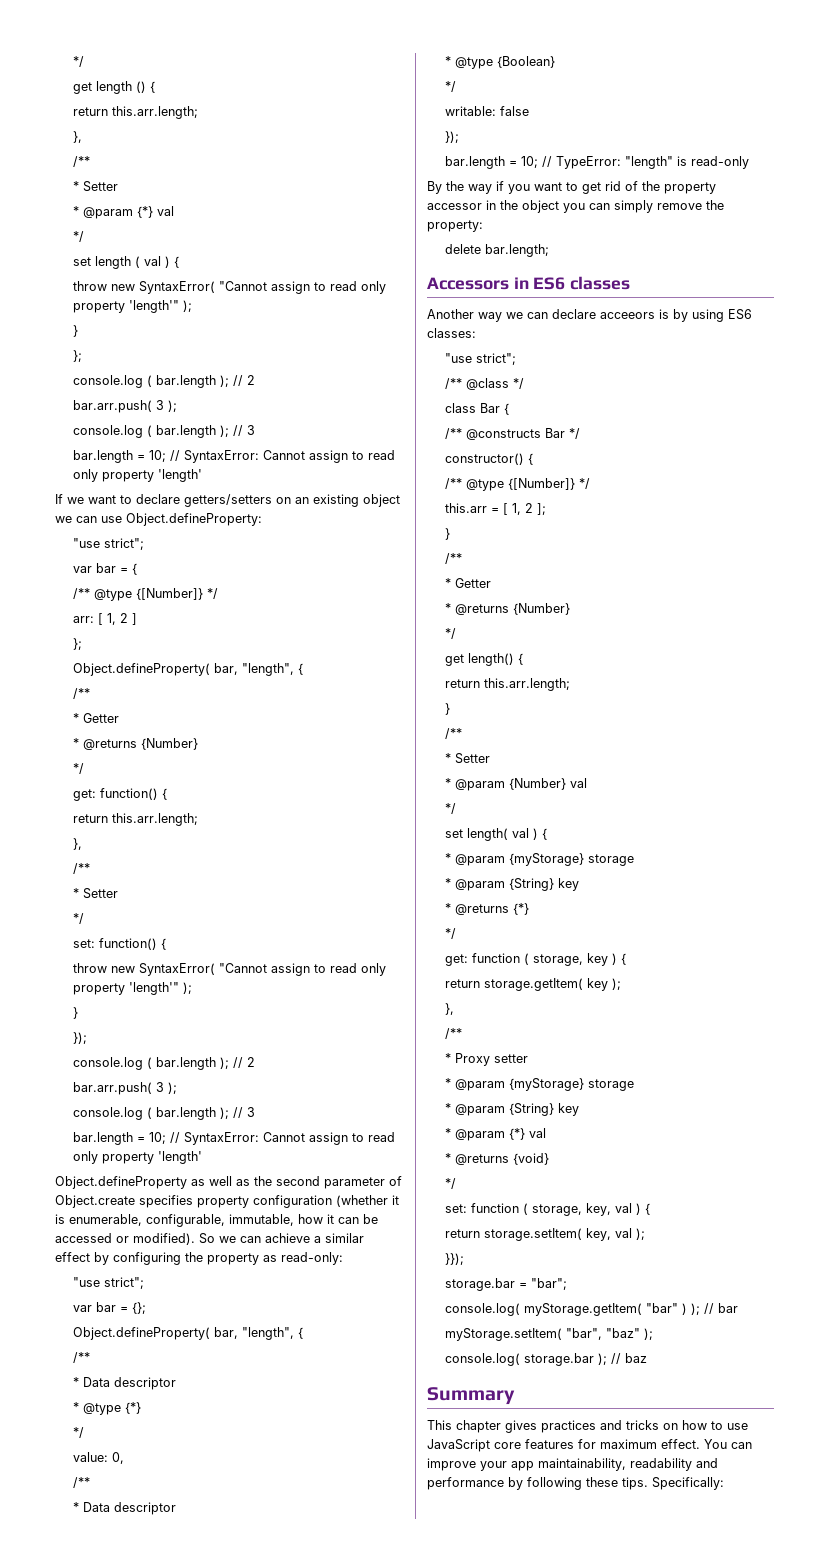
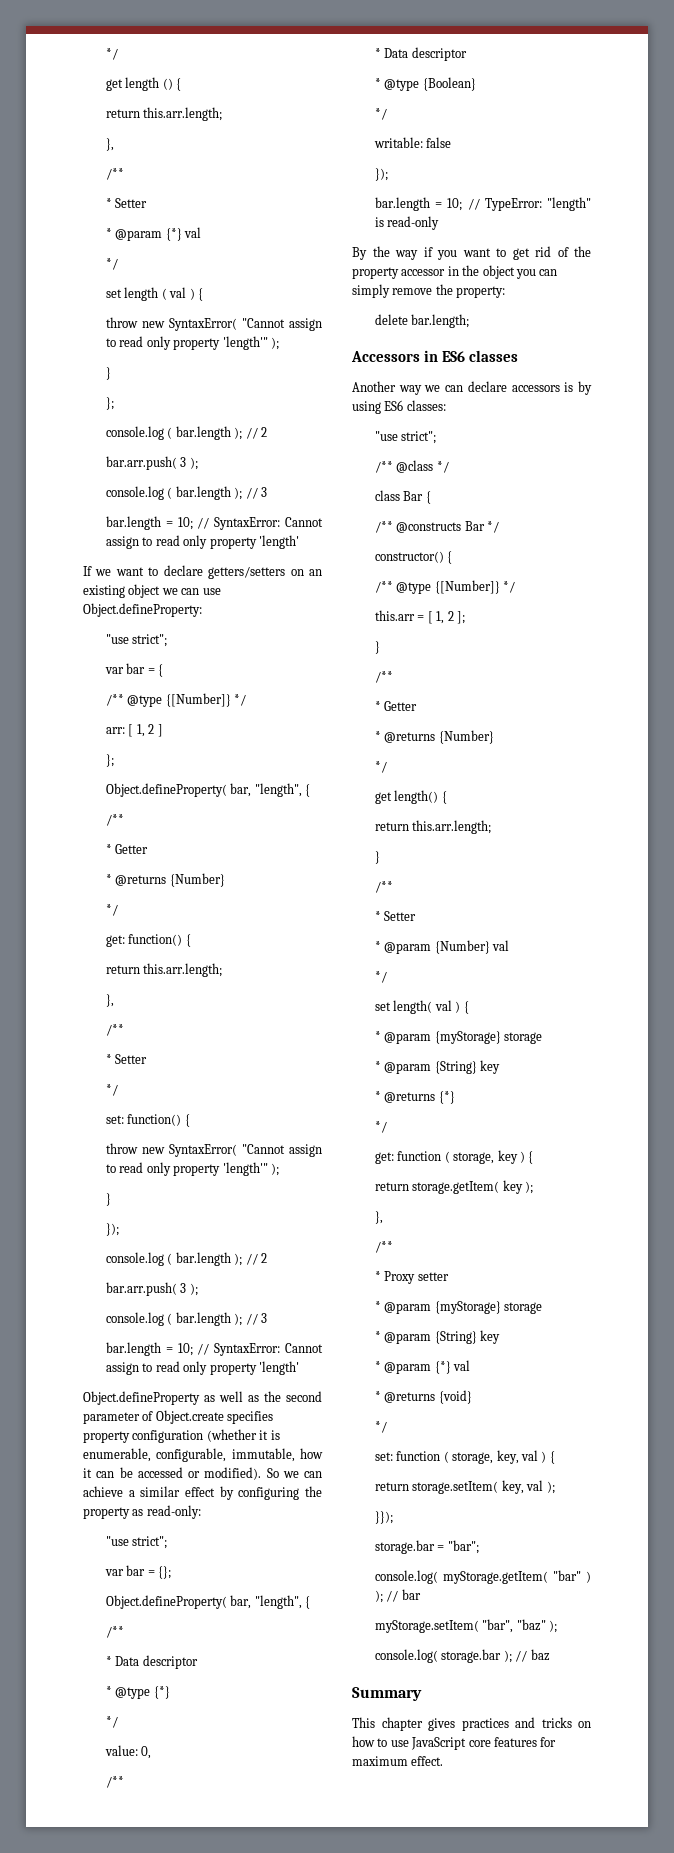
[600,312,655,319] acceeors -> [511,385,560,392] accessors
[704,1439,752,1449] [427,1458,718,1471] [427,1477,724,1490] You can improve your app maintainability, readability and performance by following these tips. Specifically: -> (444, 1761) none

